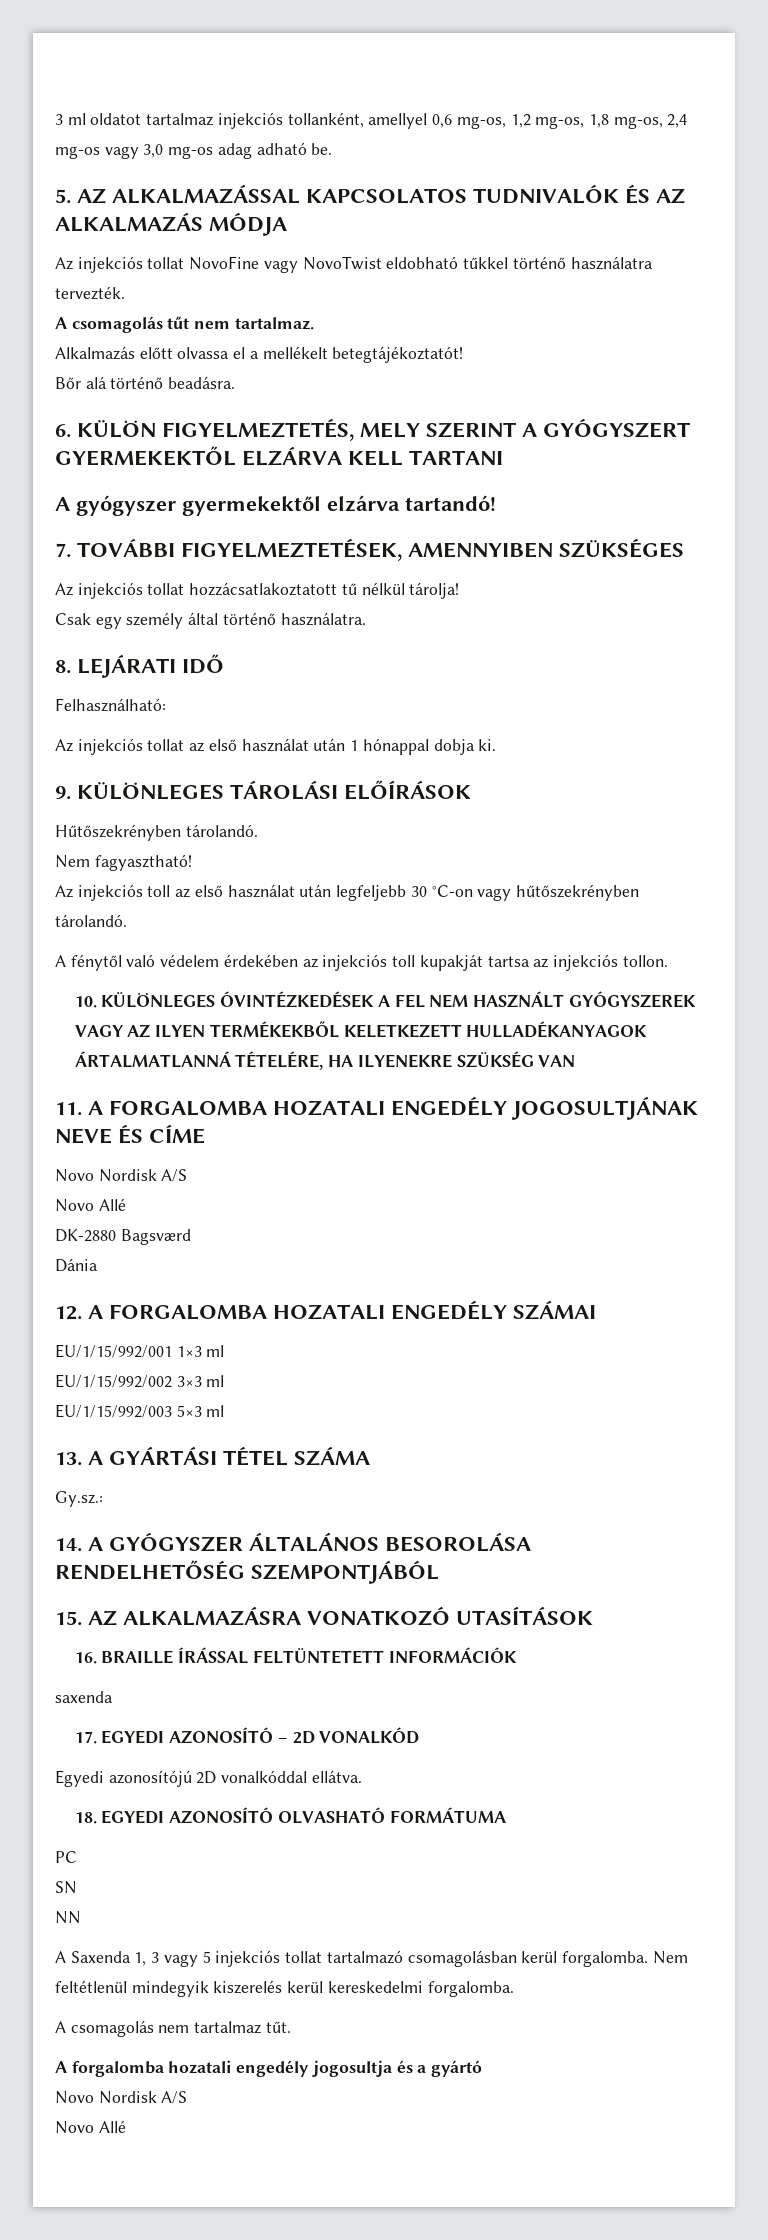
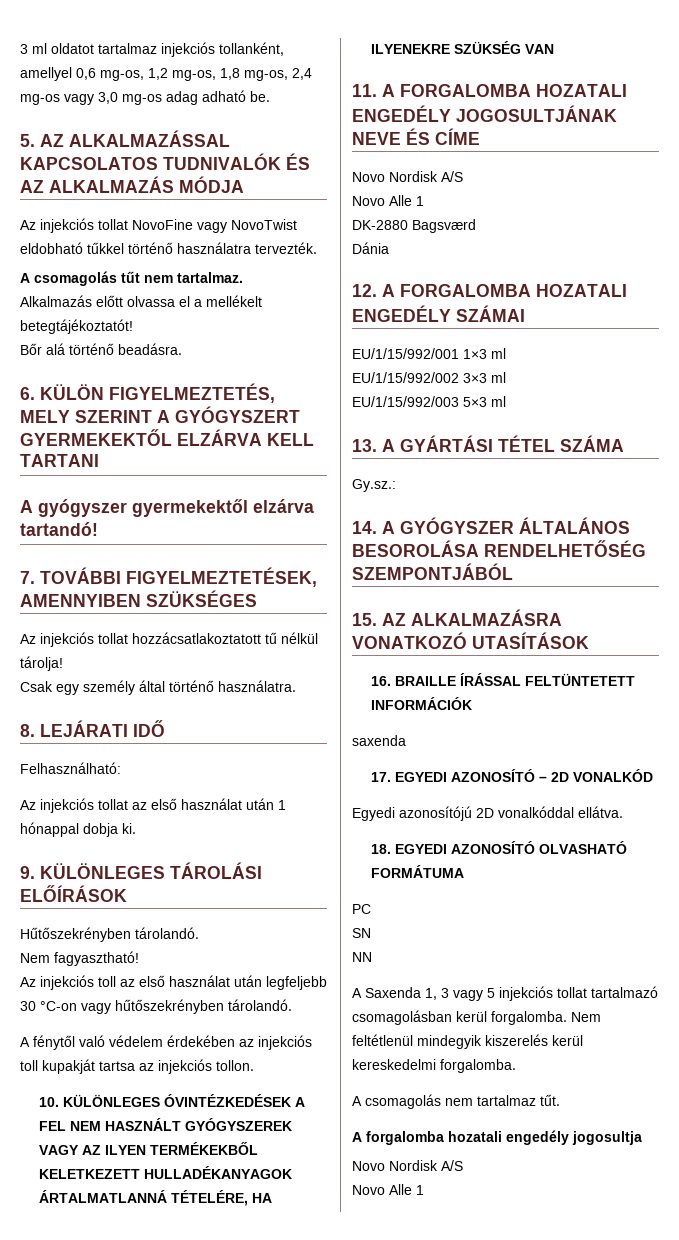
[98,1198,126,1211] Allé -> [389,195,424,206] Alle 1
[396,2060,483,2077] [55,2091,188,2104] [55,2120,126,2134] és a gyártó // Novo Nordisk A/S // Novo Allé -> [352,1160,463,1171] [352,1184,424,1195] // Novo Nordisk A/S // Novo Alle 1

